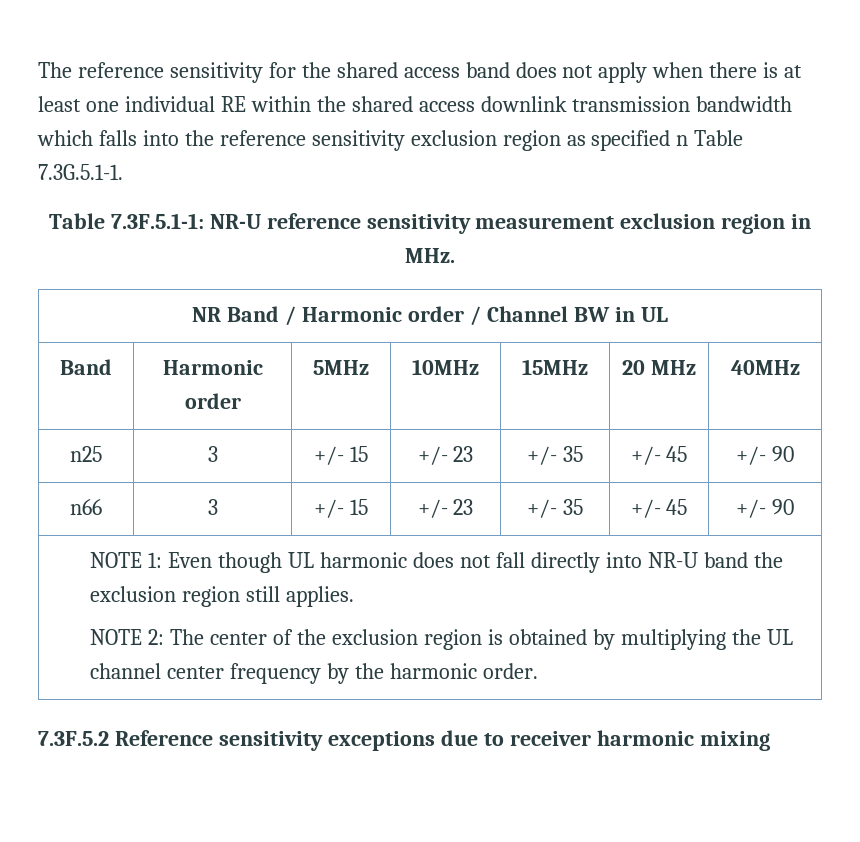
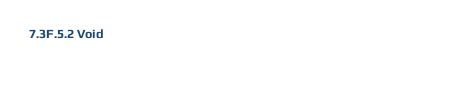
[38,62,803,83] [38,96,793,112] [37,130,744,151] [38,164,123,180] [48,213,812,234] [405,248,455,263] [192,306,668,326] [60,359,112,375] [162,360,263,375] [184,393,241,409] [312,360,369,375] [411,359,479,375] [522,359,588,375] [622,360,696,375] [730,360,800,375] [70,446,102,462] [207,446,218,462] [314,446,368,465] [417,446,474,465] [527,446,583,465] [630,446,688,465] [736,446,794,465] [70,499,102,515] [207,499,218,515] [314,499,368,518] [417,499,474,518] [527,499,583,518] [630,499,688,518] [736,499,794,518] [90,552,783,573] [90,586,355,607] [90,629,793,650] [90,663,539,684] [38,730,770,751] The reference sensitivity for the shared access band does not apply when there is at least one individual RE within the shared access downlink transmission bandwidth which falls into the reference sensitivity exclusion region as specified n Table 7.3G.5.1-1. // Table 7.3F.5.1-1: NR-U reference sensitivity measurement exclusion region in MHz. // NR Band / Harmonic order / Channel BW in UL // Band | Harmonic order | 5MHz | 10MHz | 15MHz | 20 MHz | 40MHz // n25 | 3 | +/- 15 | +/- 23 | +/- 35 | +/- 45 | +/- 90 // n66 | 3 | +/- 15 | +/- 23 | +/- 35 | +/- 45 | +/- 90 // NOTE 1: Even though UL harmonic does not fall directly into NR-U band the exclusion region still applies. // NOTE 2: The center of the exclusion region is obtained by multiplying the UL channel center frequency by the harmonic order. // 7.3F.5.2 Reference sensitivity exceptions due to receiver harmonic mixing -> [29,29,105,39] 7.3F.5.2 Void

